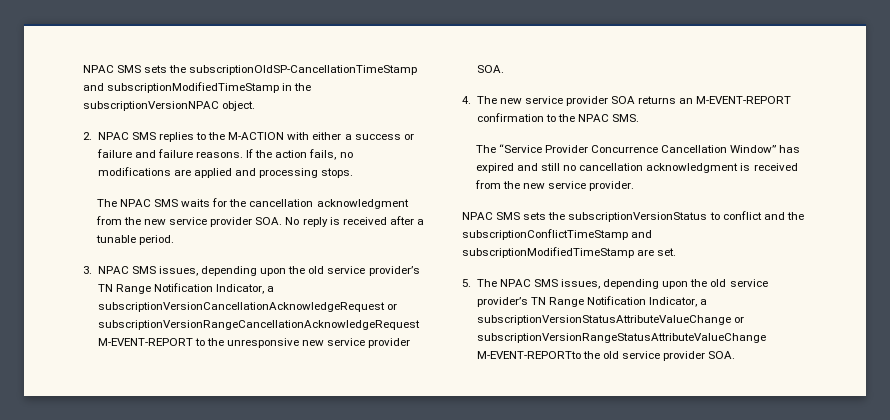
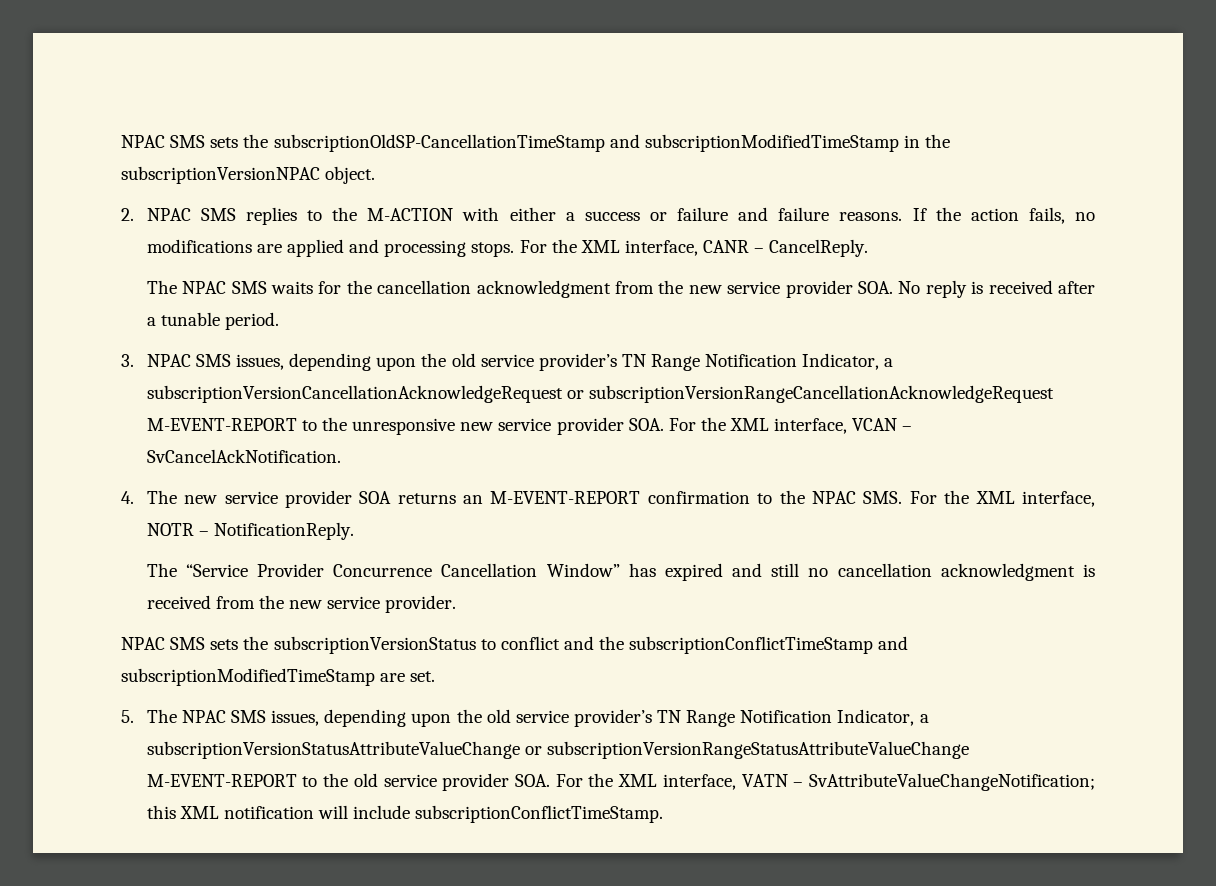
(354, 173) none -> [519,239,869,257] For the XML interface, CANR – CancelReply.
(504, 69) none -> [668,417,913,434] [146,449,341,463] For the XML interface, VCAN – SvCancelAckNotification.
(640, 118) none -> [909,490,1095,507] [146,522,355,540] For the XML interface, NOTR – NotificationReply.
[476,351,581,359] M-EVENT-REPORTto -> [146,774,318,787] M-EVENT-REPORT to
(736, 355) none -> [555,773,1096,791] [146,805,664,823] For the XML interface, VATN – SvAttributeValueChangeNotification; this XML notification will include subscriptionConflictTimeStamp.

